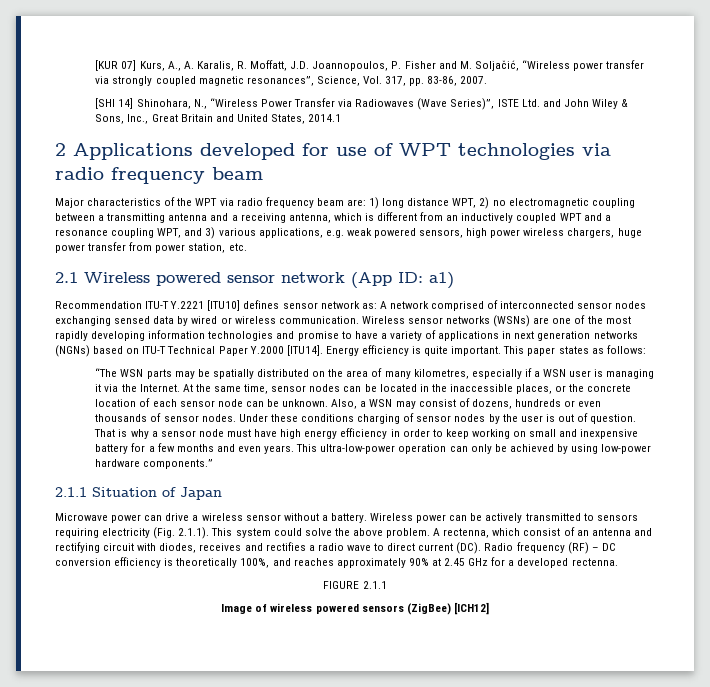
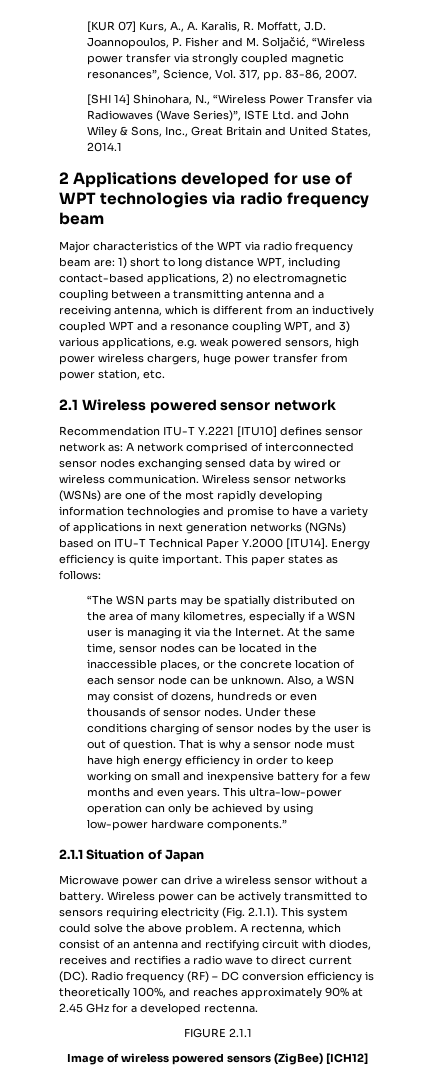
(380, 203) none -> [130,257,175,267] short to
(477, 203) none -> [288,257,340,269] [59,273,219,285] including contact-based applications,
[351,272,454,289] (App ID: a1) -> (337, 405) none

